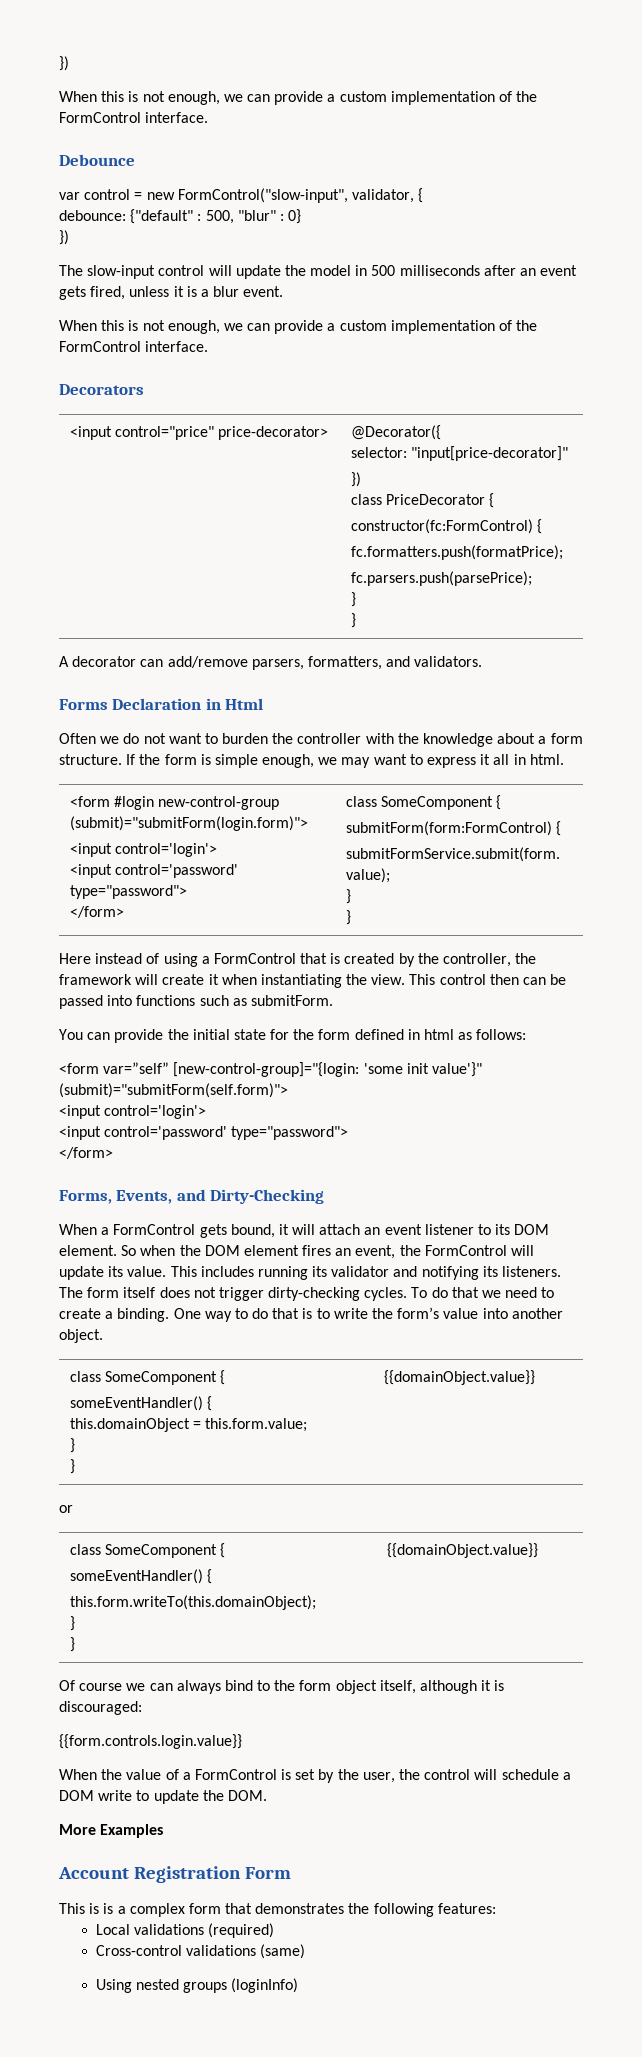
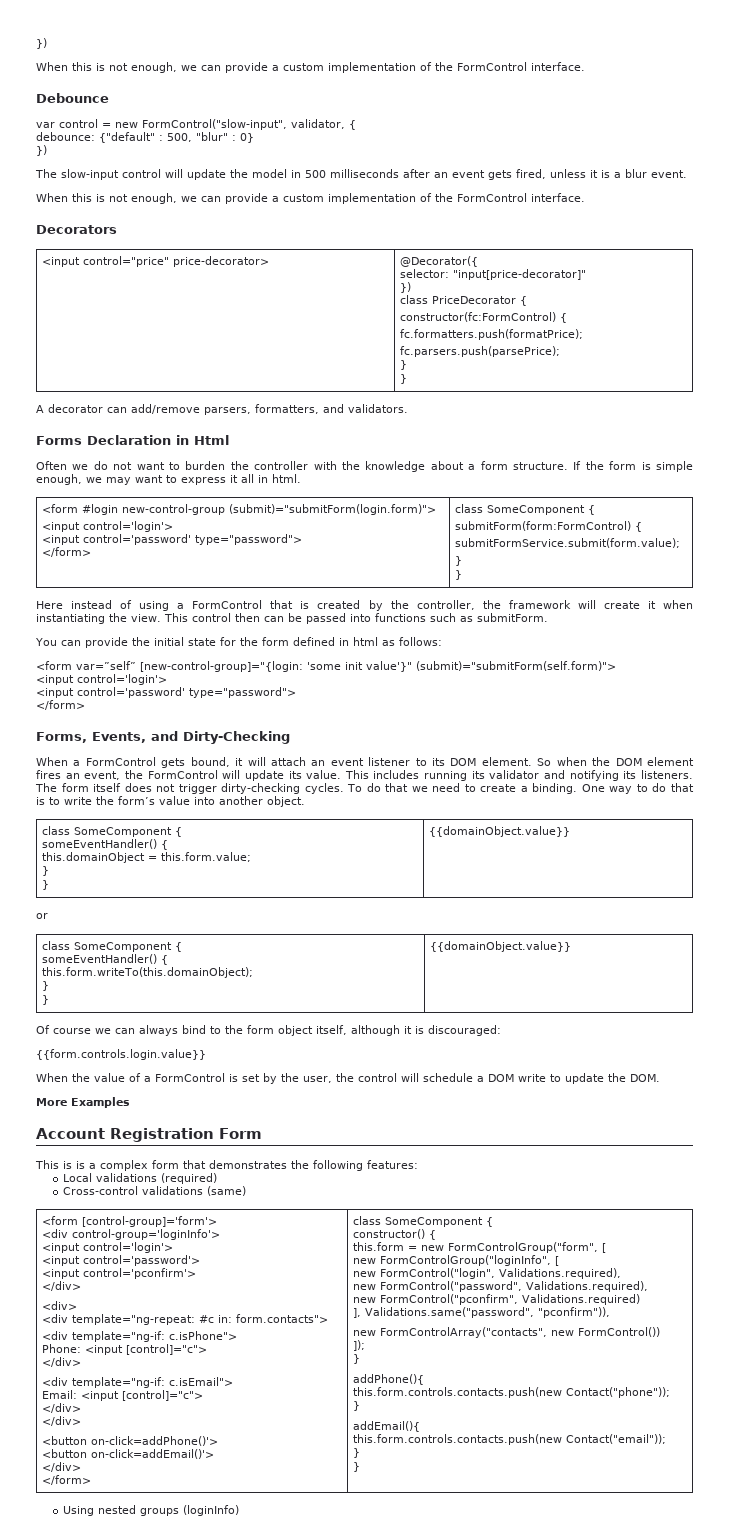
(305, 1951) none -> [42,1216,218,1227] [42,1229,221,1240] [42,1242,174,1253] [42,1255,201,1266] [42,1268,197,1279] [42,1281,82,1291] [42,1301,78,1310] [42,1314,329,1325] [42,1331,238,1342] [42,1344,208,1355] [42,1357,82,1367] [42,1377,234,1388] [42,1390,204,1401] [42,1403,82,1413] [42,1416,82,1426] [42,1436,219,1446] [42,1449,215,1459] [42,1462,82,1472] [42,1475,92,1485] [353,1216,494,1227] [353,1229,437,1240] [353,1242,607,1253] [353,1255,560,1266] [353,1268,622,1279] [353,1281,649,1292] [353,1294,641,1305] [353,1307,611,1318] [353,1327,661,1338] [353,1340,366,1351] [353,1354,361,1364] [353,1374,425,1385] [353,1387,671,1398] [353,1401,361,1411] [353,1421,421,1432] [353,1434,667,1445] [353,1448,361,1458] [353,1462,361,1472] // <form [control-group]='form'> // <div control-group='loginInfo'> // <input control='login'> // <input control='password'> // <input control='pconfirm'> // </div> // <div> // <div template="ng-repeat: #c in: form.contacts"> // <div template="ng-if: c.isPhone"> // Phone: <input [control]="c"> // </div> // <div template="ng-if: c.isEmail"> // Email: <input [control]="c"> // </div> // </div> // <button on-click=addPhone()'> // <button on-click=addEmail()'> // </div> // </form> | class SomeComponent { // constructor() { // this.form = new FormControlGroup("form", [ // new FormControlGroup("loginInfo", [ // new FormControl("login", Validations.required), // new FormControl("password", Validations.required), // new FormControl("pconfirm", Validations.required) // ], Validations.same("password", "pconfirm")), // new FormControlArray("contacts", new FormControl()) // ]); // } // addPhone(){ // this.form.controls.contacts.push(new Contact("phone")); // } // addEmail(){ // this.form.controls.contacts.push(new Contact("email")); // } // }

